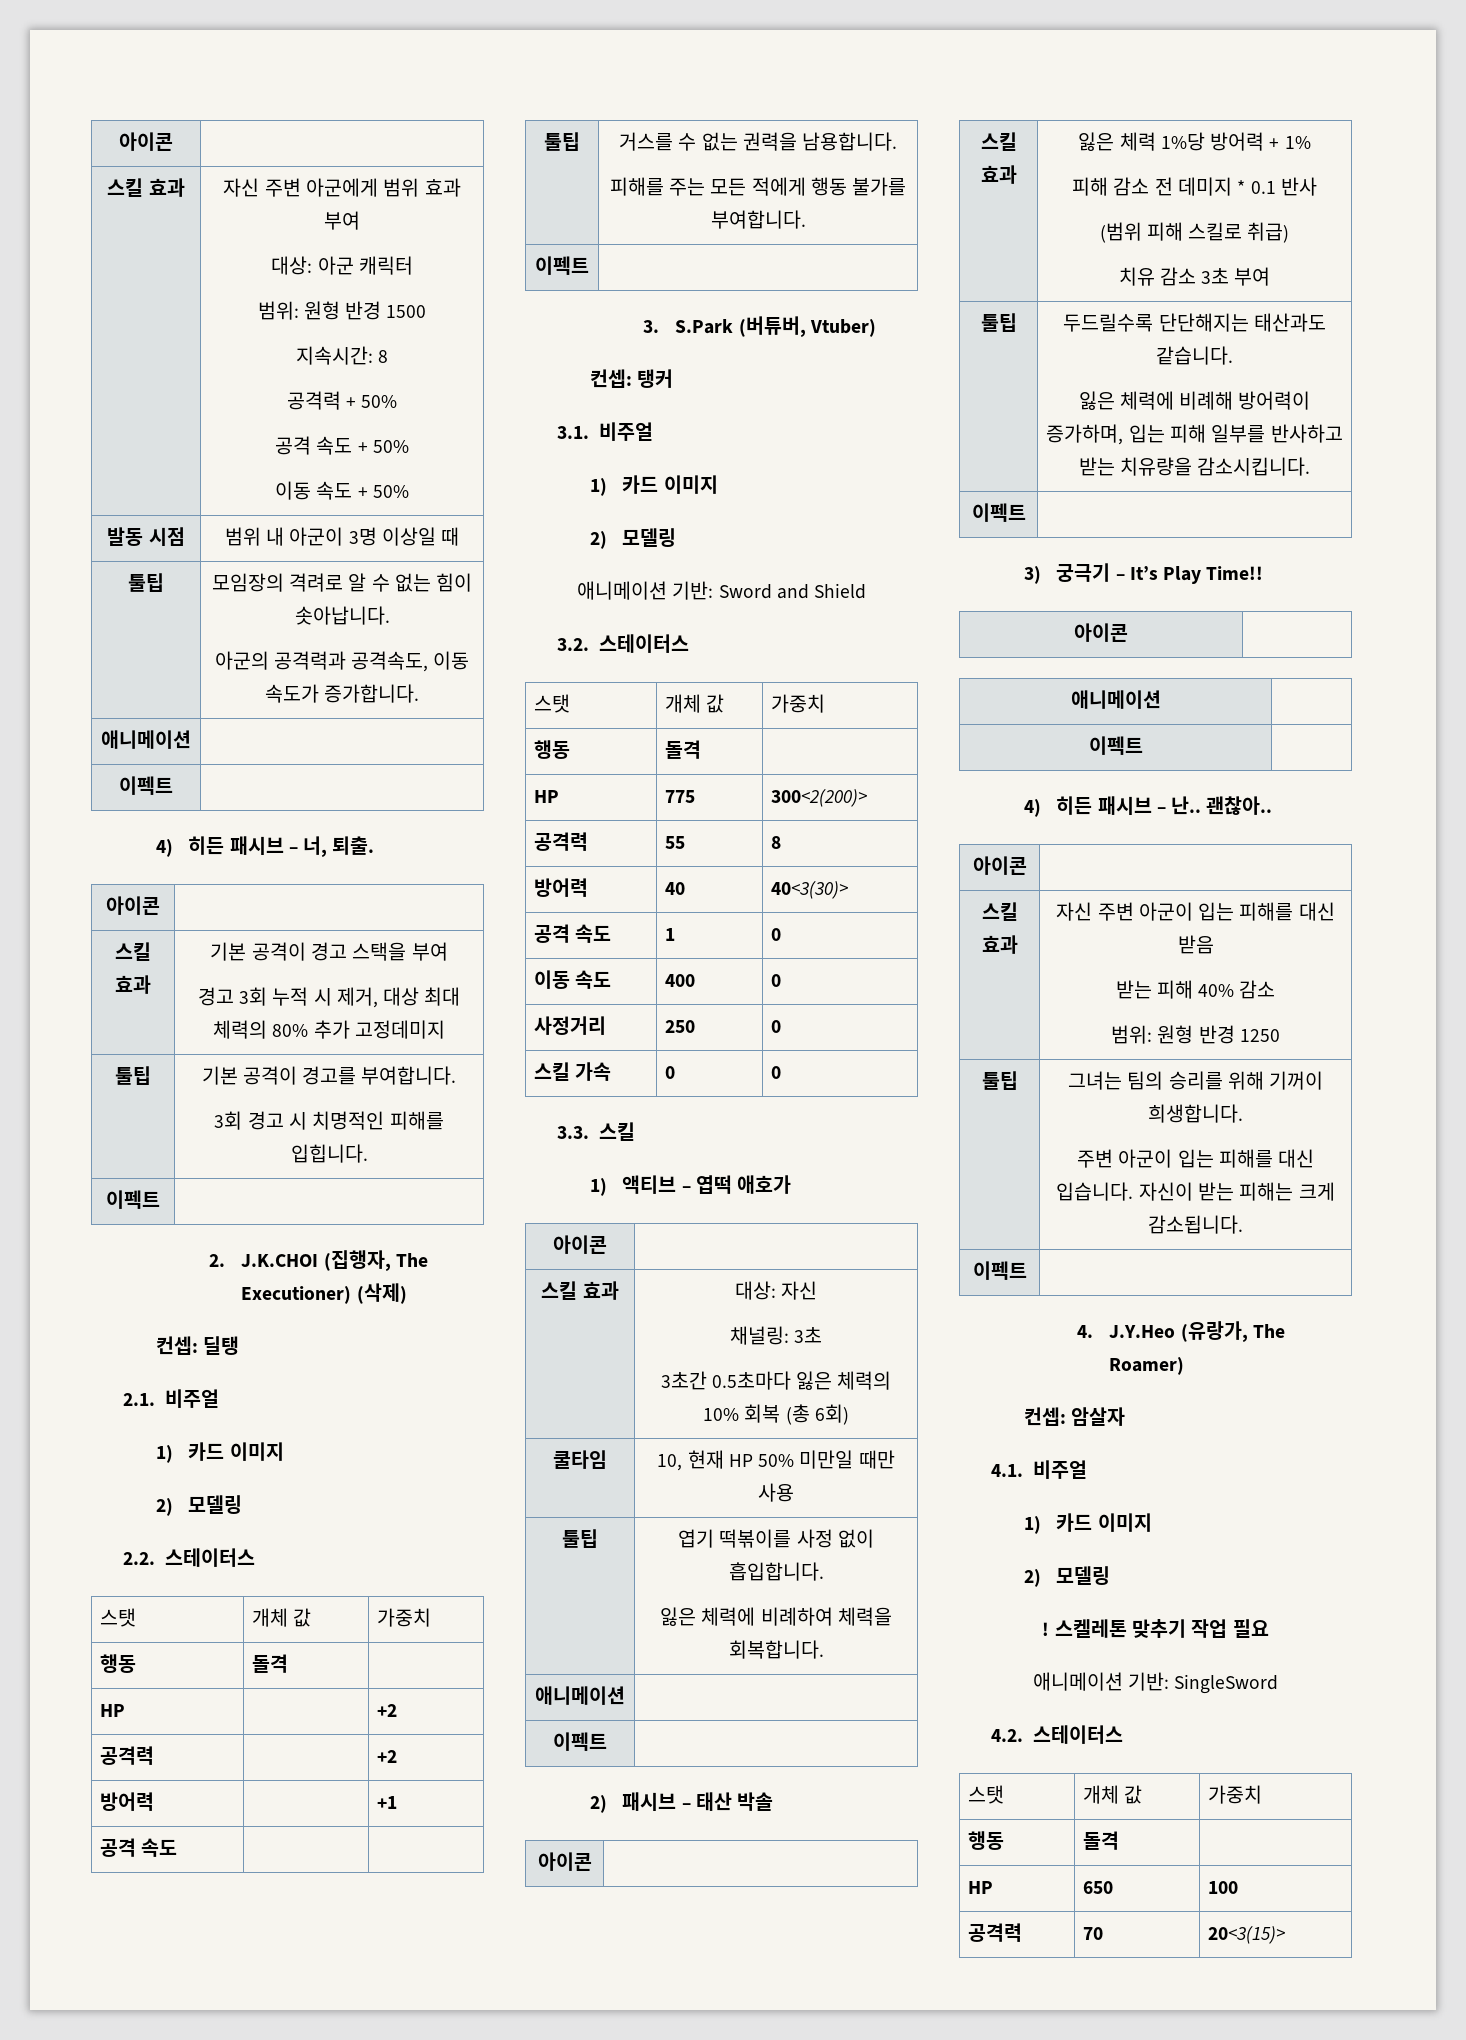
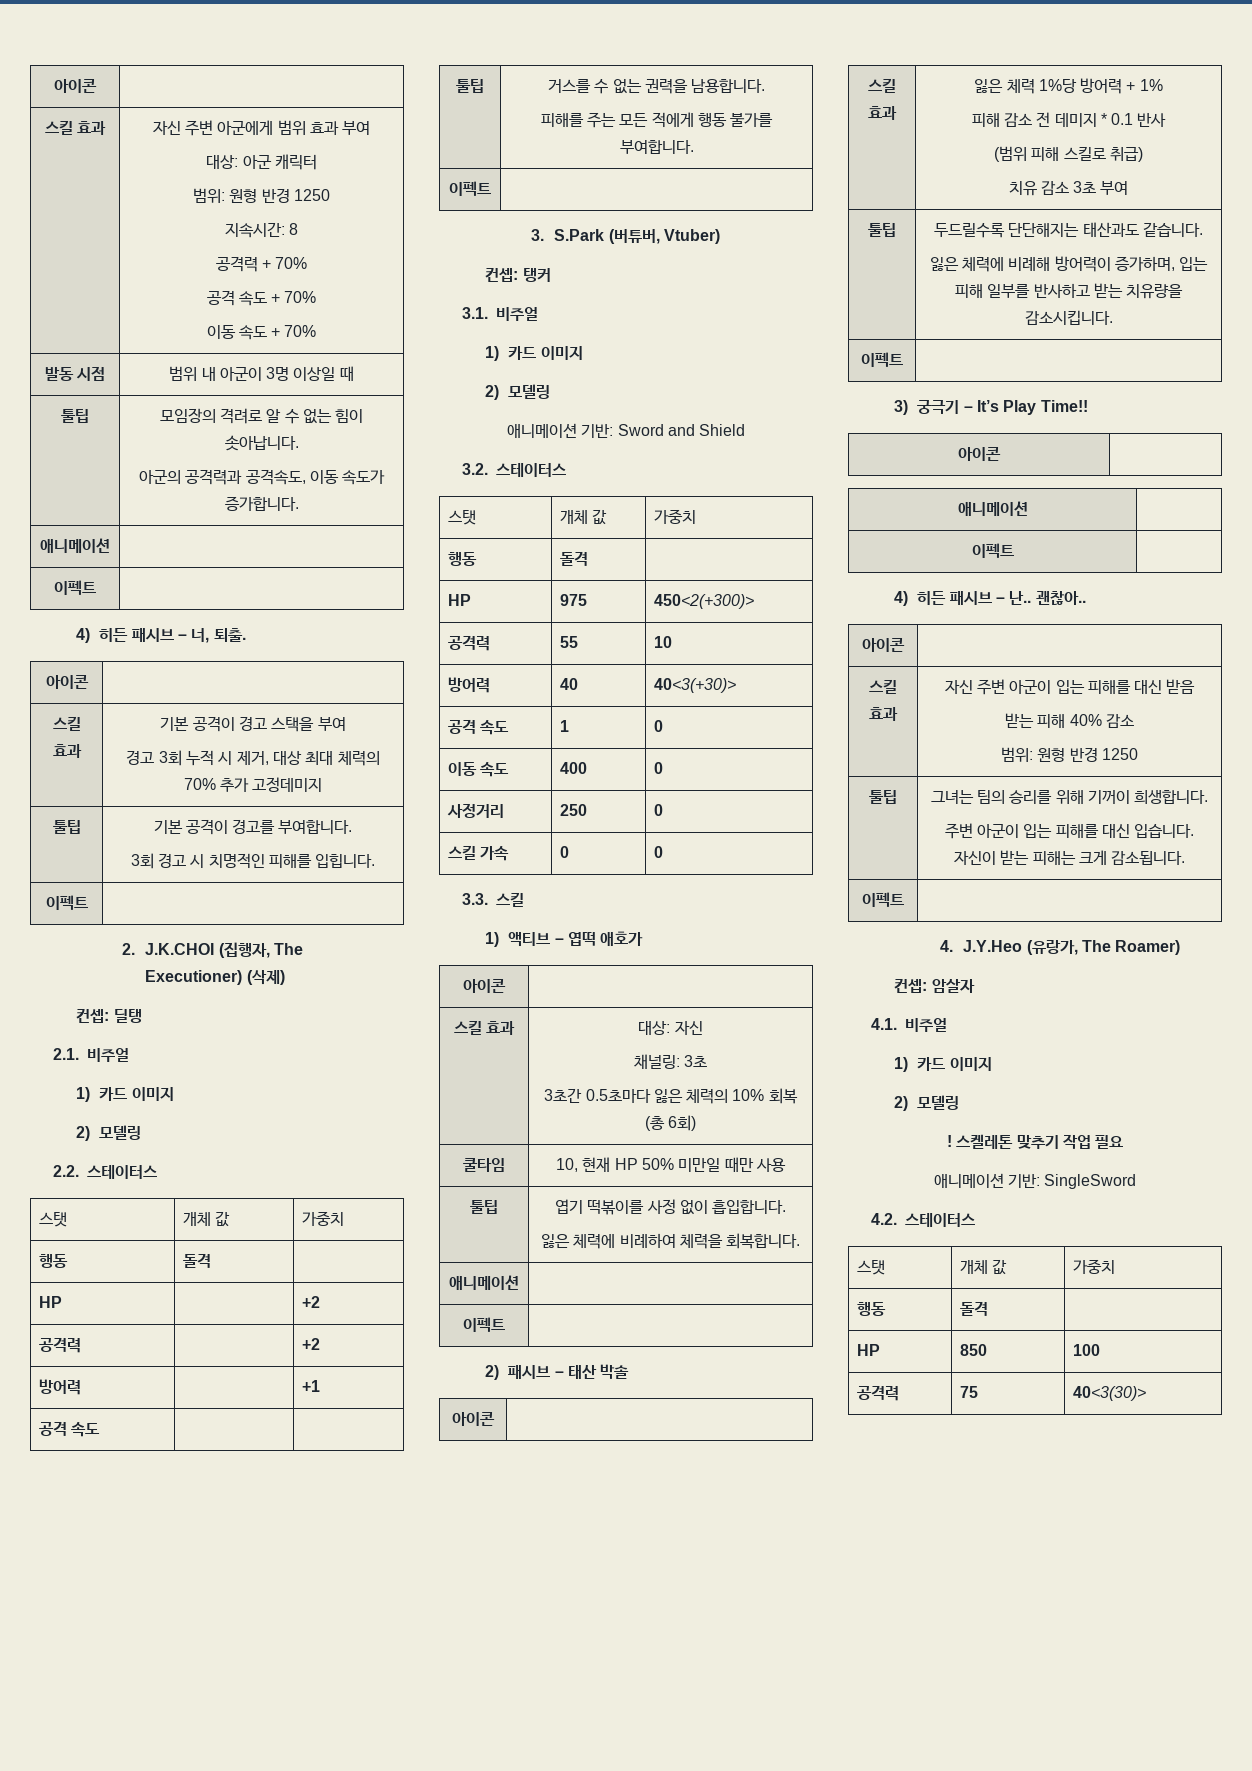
[386,305,427,318] 1500 -> [293,189,330,201] 1250
[361,395,398,408] 50% -> [275,257,308,269] 70%
[372,440,409,453] 50% -> [284,291,317,303] 70%
[372,485,409,498] 50% -> [284,325,317,337] 70%
[272,1024,309,1037] 80% -> [183,778,216,790] 70%
[665,790,696,803] [771,789,868,807] 775 | 300<2(200)> -> [560,594,588,606] [654,594,755,609] 975 | 450<2(+300)>
[771,836,782,849] 8 -> [654,636,673,648] 10
[771,881,849,899] 40<3(30)> -> [654,678,737,693] 40<3(+30)>
[1083,1881,1114,1894] 650 -> [960,1344,988,1356] 850
[1083,1927,1104,1940] [1208,1926,1286,1944] 70 | 20<3(15)> -> [960,1386,979,1398] [1073,1386,1147,1401] 75 | 40<3(30)>

